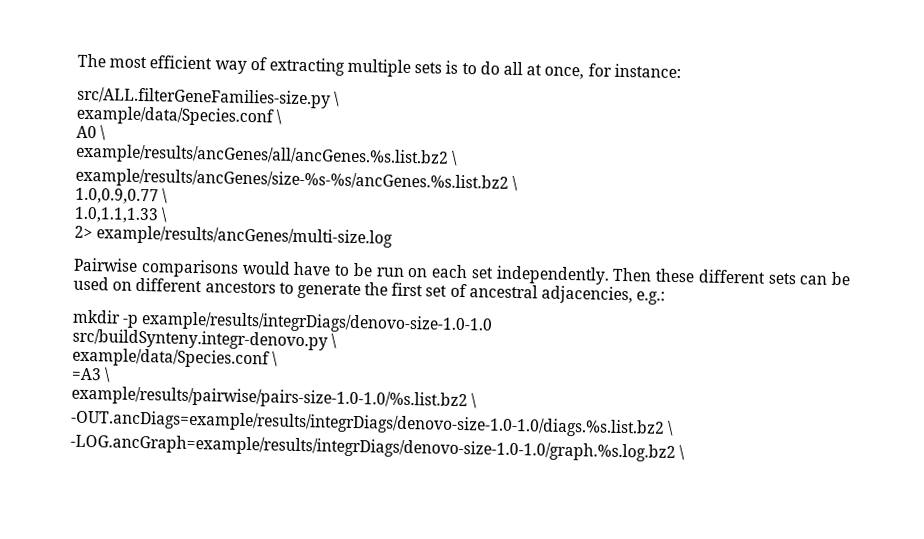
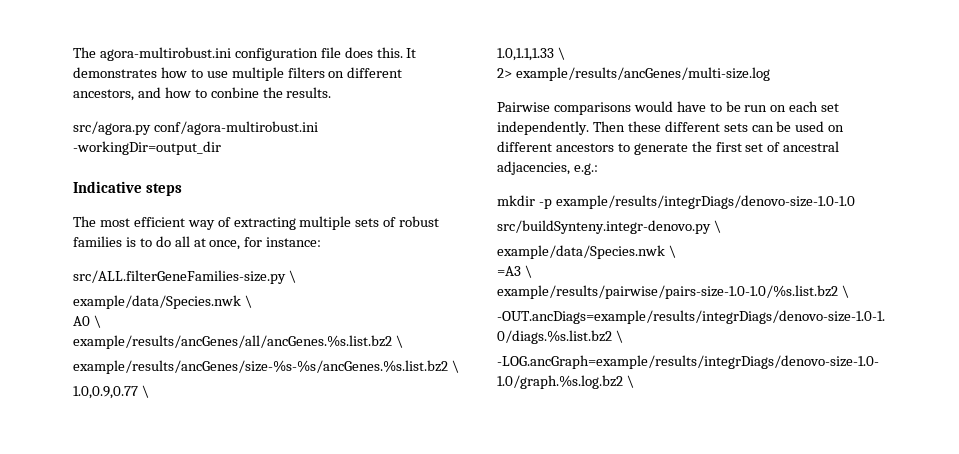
[77,53,106,68] The -> [73,47,417,61] [73,67,403,81] [73,87,332,101] [73,121,318,135] [73,141,221,155] [73,181,182,196] [73,216,96,227] The agora-multirobust.ini configuration file does this. It demonstrates how to use multiple filters on different ancestors, and how to conbine the results. // src/agora.py conf/agora-multirobust.ini -workingDir=output_dir // Indicative steps // The
(443, 68) none -> [383,216,440,227] [73,236,122,247] of robust families
[76,105,274,127] example/data/Species.conf -> [73,295,241,309] example/data/Species.nwk
[72,347,270,369] example/data/Species.conf -> [497,245,665,259] example/data/Species.nwk

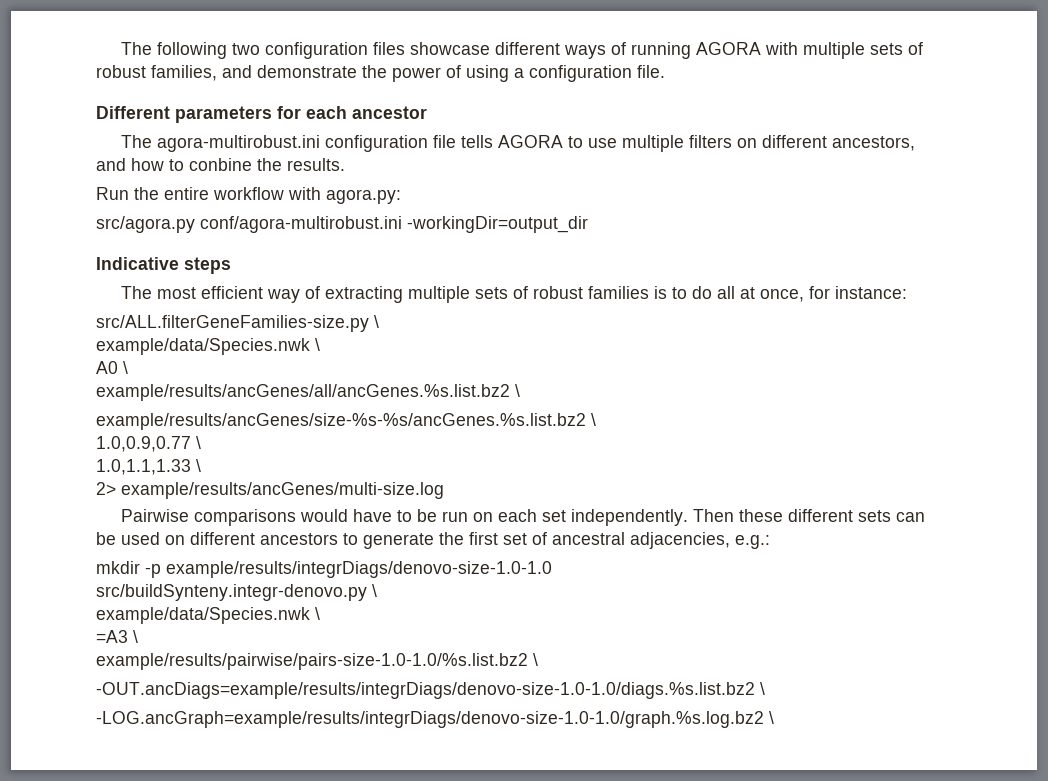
[73,47,417,61] [73,67,187,78] The agora-multirobust.ini configuration file does this. It demonstrates how -> [120,42,923,59] [96,65,665,82] [96,106,427,123] [120,135,563,152] The following two configuration files showcase different ways of running AGORA with multiple sets of robust families, and demonstrate the power of using a configuration file. // Different parameters for each ancestor // The agora-multirobust.ini configuration file tells AGORA
(332, 92) none -> [96,187,401,204] // Run the entire workflow with agora.py:

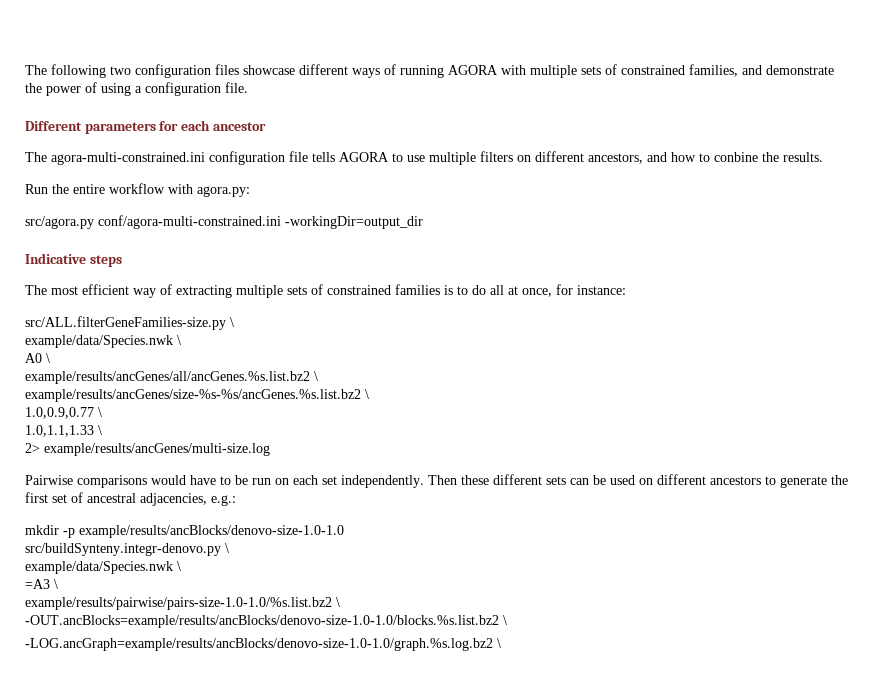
[96,65,146,78] robust -> [621,65,685,75] constrained
[156,135,320,152] agora-multirobust.ini -> [51,152,205,165] agora-multi-constrained.ini
[200,216,402,233] conf/agora-multirobust.ini -> [98,215,281,229] conf/agora-multi-constrained.ini
[532,286,583,299] robust -> [327,285,391,295] constrained
[166,561,552,578] example/results/integrDiags/denovo-size-1.0-1.0 -> [79,525,344,538] example/results/ancBlocks/denovo-size-1.0-1.0
[96,682,765,699] [96,711,764,728] -OUT.ancDiags=example/results/integrDiags/denovo-size-1.0-1.0/diags.%s.list.bz2 \ // -LOG.ancGraph=example/results/integrDiags/denovo-size-1.0-1.0/graph.%s.log.bz2 -> [25,615,507,628] [25,638,493,651] -OUT.ancBlocks=example/results/ancBlocks/denovo-size-1.0-1.0/blocks.%s.list.bz2 \ // -LOG.ancGraph=example/results/ancBlocks/denovo-size-1.0-1.0/graph.%s.log.bz2

